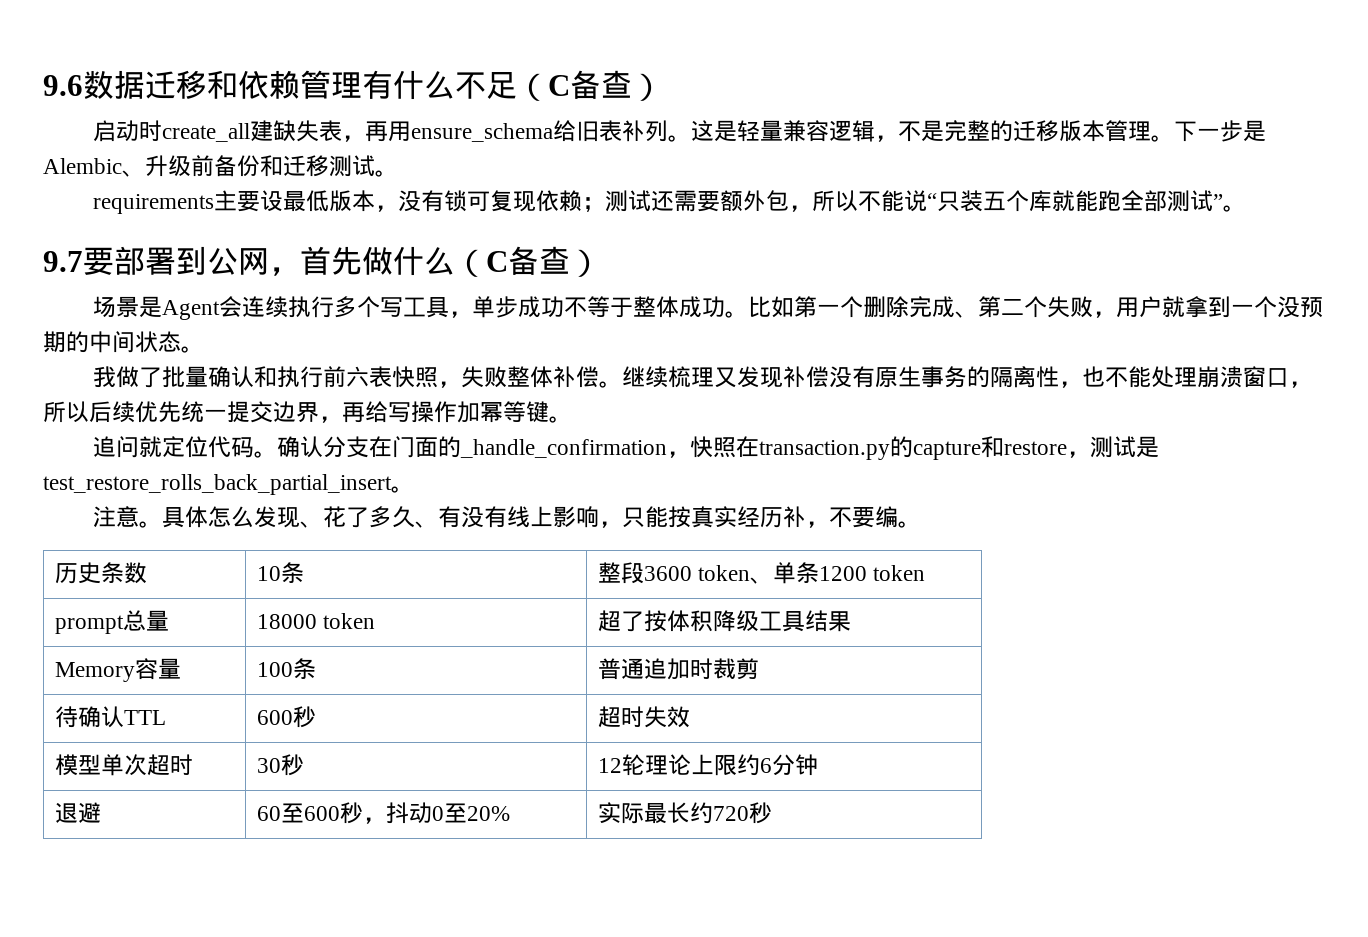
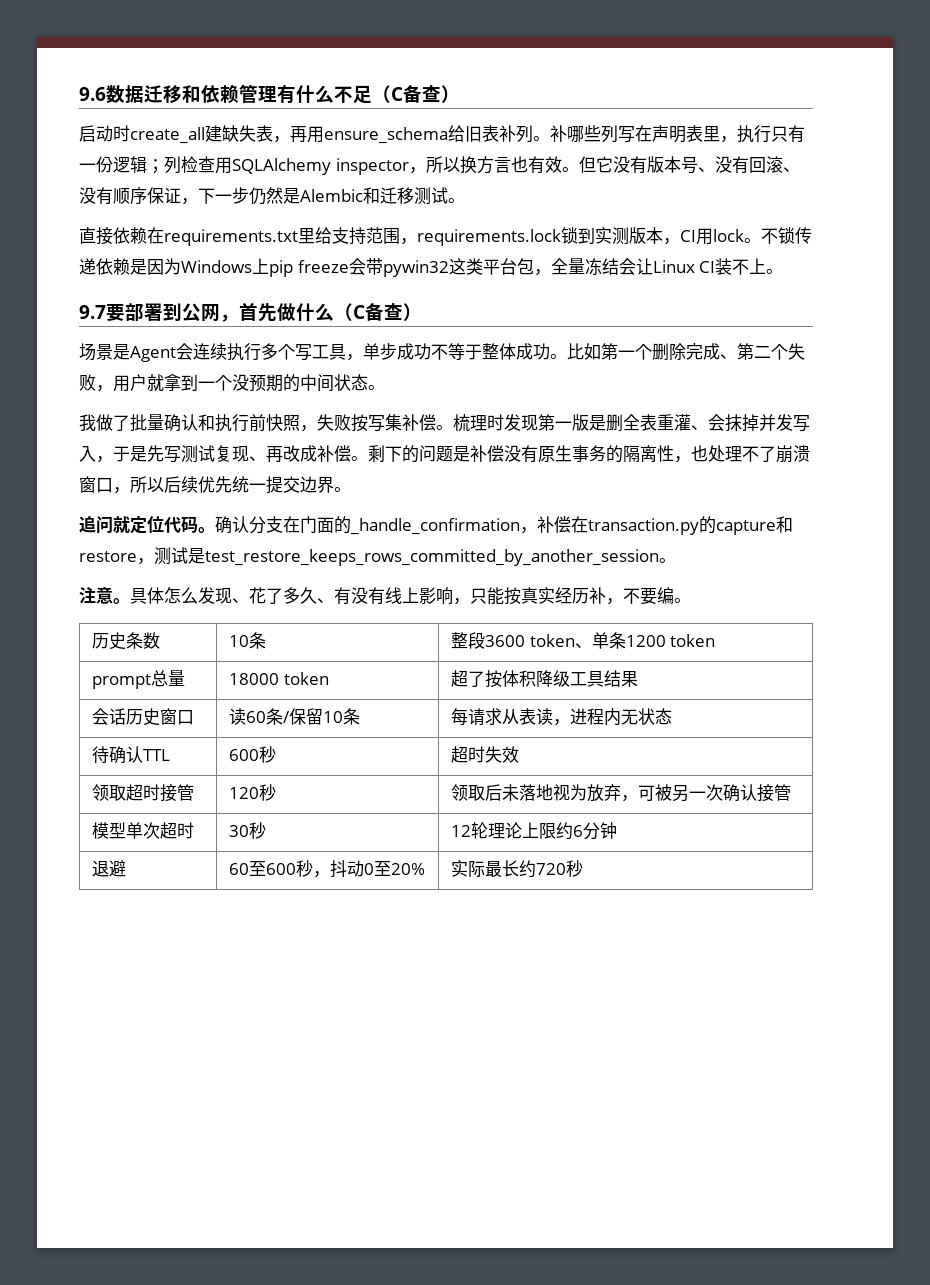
[690,120,1266,142] [43,155,398,177] [92,190,1223,214] 这是轻量兼容逻辑，不是完整的迁移版本管理。下一步是Alembic、升级前备份和迁移测试。 // requirements主要设最低版本，没有锁可复现依赖；测试还需要额外包，所以不能说“只装五个库就能跑全部测试” -> [550,125,805,143] [79,156,800,175] [79,187,465,205] [79,227,812,246] [79,258,767,277] 补哪些列写在声明表里，执行只有一份逻辑；列检查用SQLAlchemy inspector，所以换方言也有效。但它没有版本号、没有回滚、没有顺序保证，下一步仍然是Alembic和迁移测试。 // 直接依赖在requirements.txt里给支持范围，requirements.lock锁到实测版本，CI用lock。不锁传递依赖是因为Windows上pip freeze会带pywin32这类平台包，全量冻结会让Linux CI装不上
[345,366,392,387] 六表 -> (266, 423) none
[506,366,783,388] 整体补偿。继续梳理又发现 -> [351,414,810,432] [79,445,470,463] 按写集补偿。梳理时发现第一版是删全表重灌、会抹掉并发写入，于是先写测试复现、再改成补偿。剩下的问题是
[1104,366,1197,388] 不能处理 -> [708,445,776,462] 处理不了
[319,401,549,423] ，再给写操作加幂等键 -> (334, 484) none
[689,436,736,458] 快照 -> [537,516,571,533] 补偿
[43,474,392,495] test_restore_rolls_back_partial_insert -> [205,549,659,566] test_restore_keeps_rows_committed_by_another_session
[54,658,181,682] [256,658,316,679] [597,658,759,680] Memory容量 | 100条 | 普通追加时裁剪 -> [91,708,194,726] [228,708,360,725] [450,708,672,726] 会话历史窗口 | 读60条/保留10条 | 每请求从表读，进程内无状态
(690, 717) none -> [91,784,194,802] [228,784,276,801] [450,784,791,802] // 领取超时接管 | 120秒 | 领取后未落地视为放弃，可被另一次确认接管

